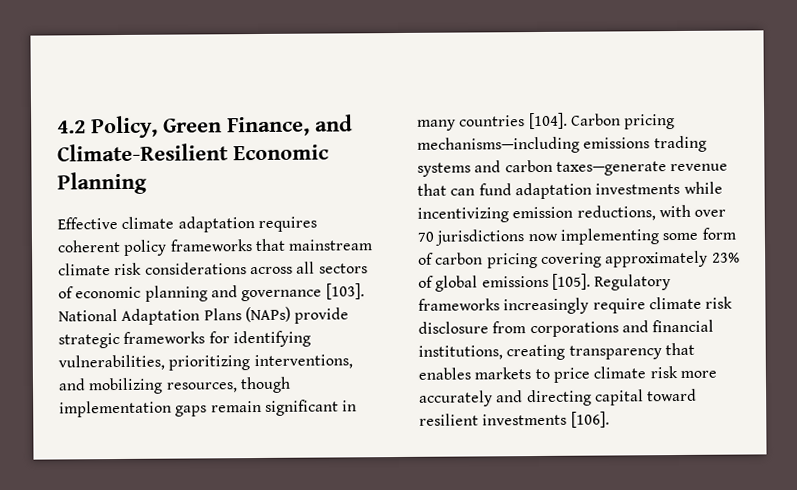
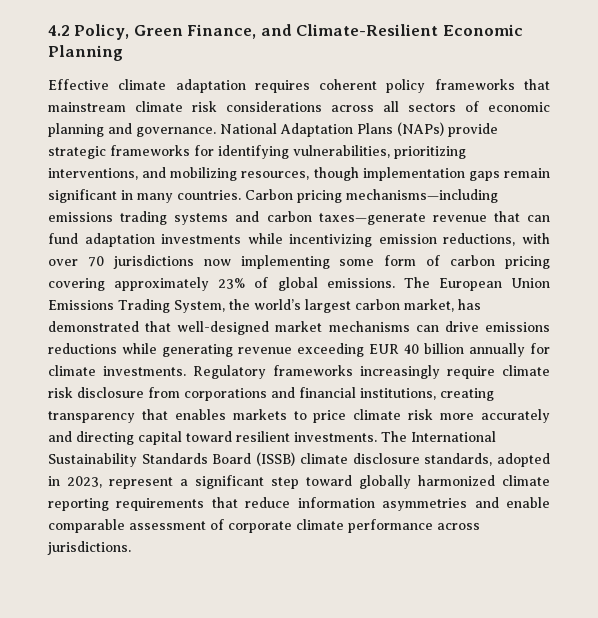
[241,283,365,302] governance [103]. -> [136,127,216,137] governance.
[459,112,568,130] countries [104]. -> [177,190,241,200] countries.
[481,273,591,290] emissions [105]. -> [326,277,550,291] [48,299,481,313] [48,321,551,335] [48,343,550,357] [48,365,186,376] emissions. The European Union Emissions Trading System, the world’s largest carbon market, has demonstrated that well-designed market mechanisms can drive emissions reductions while generating revenue exceeding EUR 40 billion annually for climate investments.
[482,411,610,428] investments [106]. -> [294,431,496,442] [48,452,550,467] [48,475,550,489] [48,497,550,511] [48,519,480,533] [47,541,131,555] investments. The International Sustainability Standards Board (ISSB) climate disclosure standards, adopted in 2023, represent a significant step toward globally harmonized climate reporting requirements that reduce information asymmetries and enable comparable assessment of corporate climate performance across jurisdictions.

